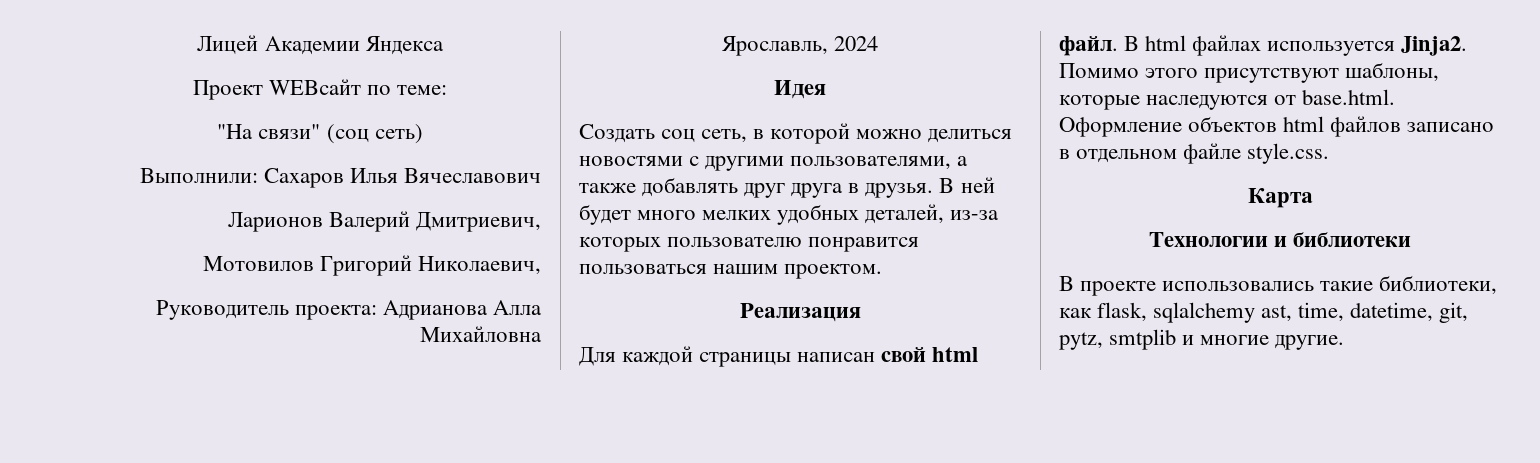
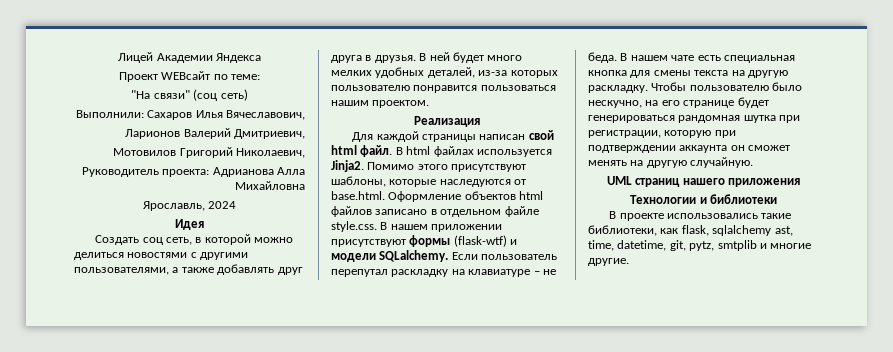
[403,168,541,183] Вячеславович -> [226,110,305,120] Вячеславович,
[1247,188,1313,208] // Карта -> [380,222,503,232] [331,235,518,247] [331,250,558,262] [331,269,556,277] [588,52,795,63] [588,70,788,78] [588,82,803,93] [588,97,769,108] [588,115,801,123] [588,130,736,138] [588,145,791,153] [588,157,754,168] [606,176,801,187] В нашем приложении присутствуют формы (flask-wtf) и модели SQLalchemy. Если пользователь перепутал раскладку на клавиатуре – не беда. В нашем чате есть специальная кнопка для смены текста на другую раскладку. Чтобы пользователю было нескучно, на его странице будет генерироваться рандомная шутка при регистрации, которую при подтверждении аккаунта он сможет менять на другую случайную. // UML страниц нашего приложения

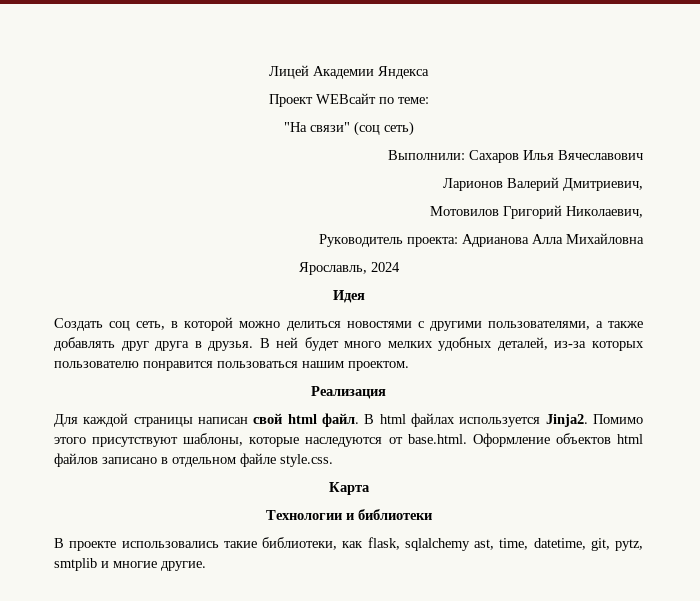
[226,110,305,120] Вячеславович, -> [558,150,643,160] Вячеславович
[380,222,503,232] [331,235,518,247] [331,250,558,262] [331,269,556,277] [588,52,795,63] [588,70,788,78] [588,82,803,93] [588,97,769,108] [588,115,801,123] [588,130,736,138] [588,145,791,153] [588,157,754,168] [606,176,801,187] В нашем приложении присутствуют формы (flask-wtf) и модели SQLalchemy. Если пользователь перепутал раскладку на клавиатуре – не беда. В нашем чате есть специальная кнопка для смены текста на другую раскладку. Чтобы пользователю было нескучно, на его странице будет генерироваться рандомная шутка при регистрации, которую при подтверждении аккаунта он сможет менять на другую случайную. // UML страниц нашего приложения -> [328,482,370,495] // Карта

